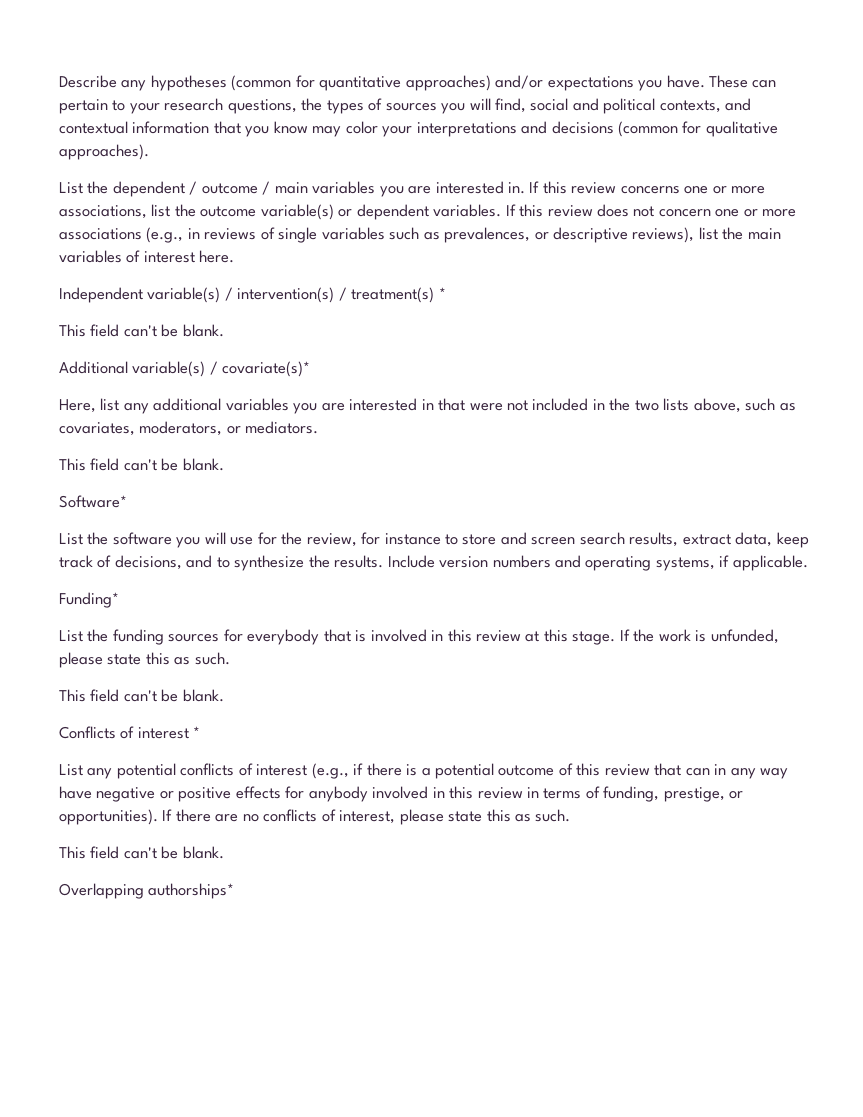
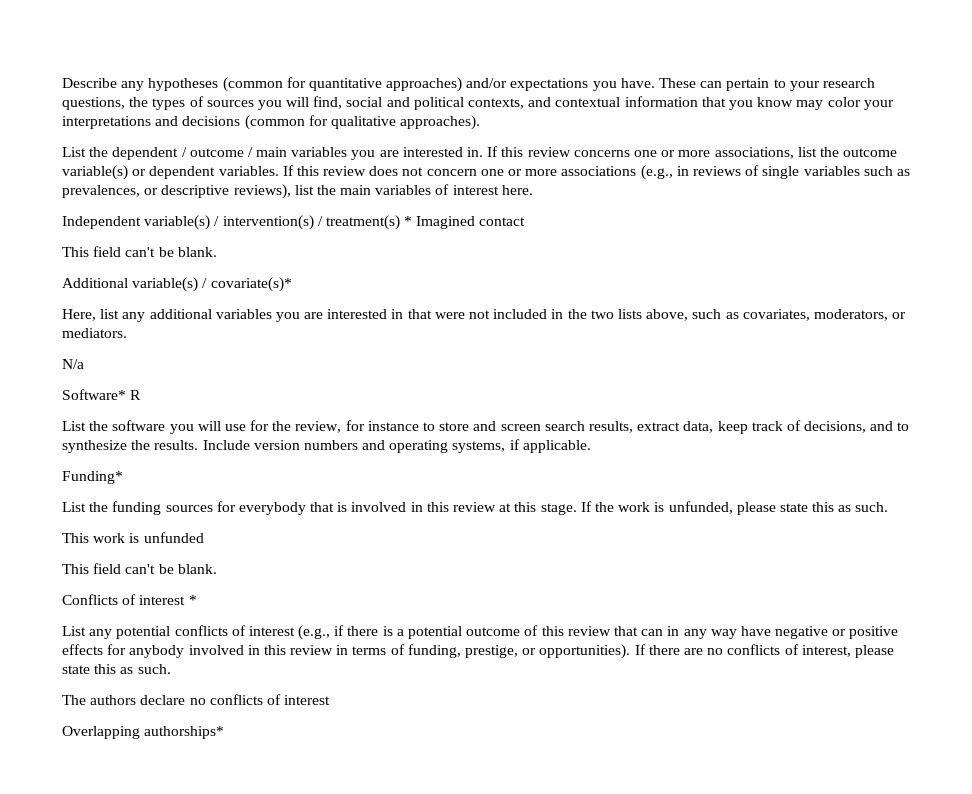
(446, 293) none -> [416,216,526,229] Imagined contact
[59,458,224,471] This field can't be blank. -> [62,359,84,369] N/a
(127, 501) none -> [130,390,142,400] R
(230, 658) none -> [62,532,204,543] // This work is unfunded
[59,846,224,859] This field can't be blank. -> [62,694,331,705] The authors declare no conflicts of interest

